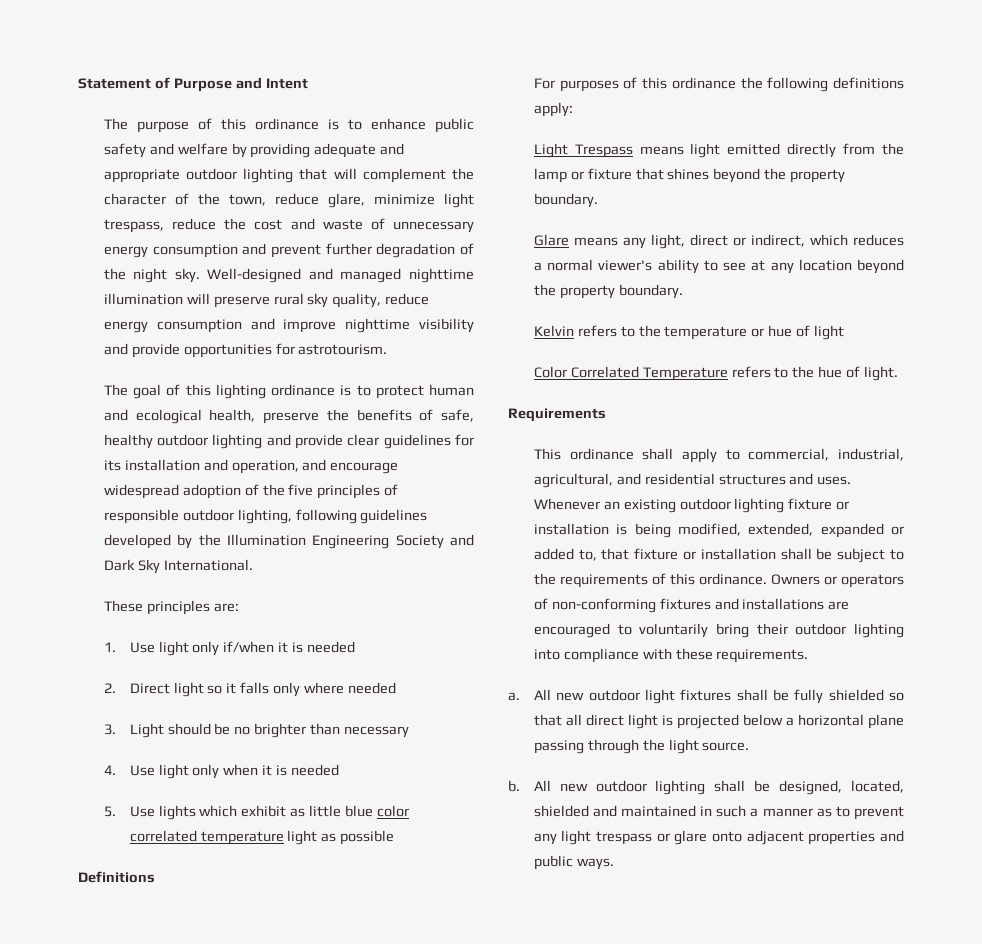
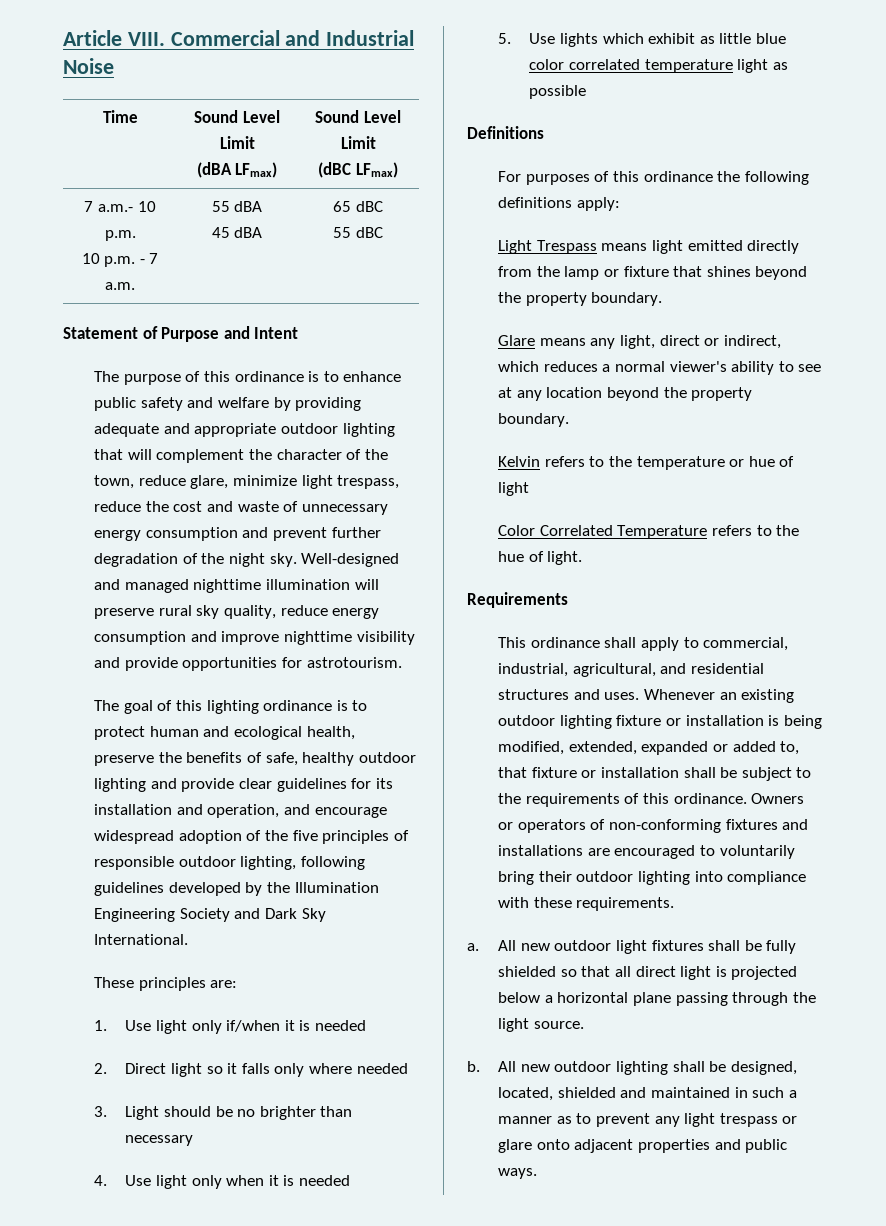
(78, 83) none -> [63,30,415,46] [63,58,114,74] [102,110,138,123] [194,110,280,123] [219,136,255,149] [196,162,278,178] [315,110,401,123] [340,136,376,149] [318,162,398,178] [84,201,156,212] [104,230,136,241] [81,253,159,267] [105,282,135,290] [211,201,263,212] [211,227,263,238] [333,201,383,212] [333,227,383,238] Article VIII. Commercial and Industrial Noise // Time | Sound Level Limit // (dBA LFmax) | Sound Level Limit // (dBC LFmax) // 7 a.m.- 10 p.m. // 10 p.m. - 7 a.m. | 55 dBA // 45 dBA | 65 dBC // 55 dBC //

